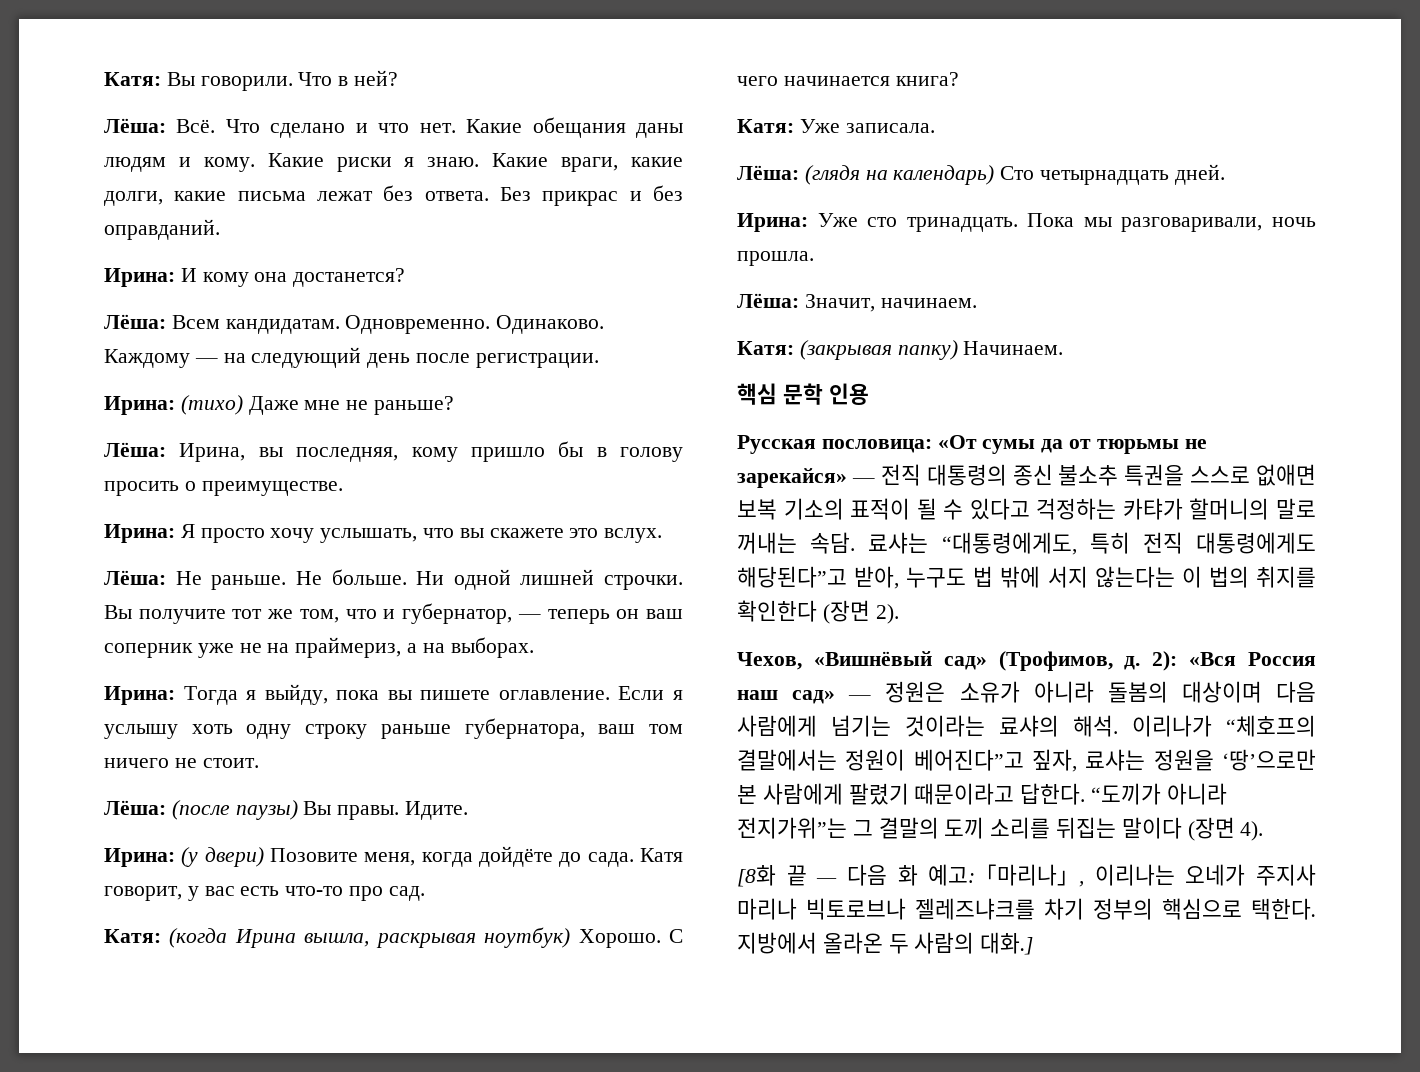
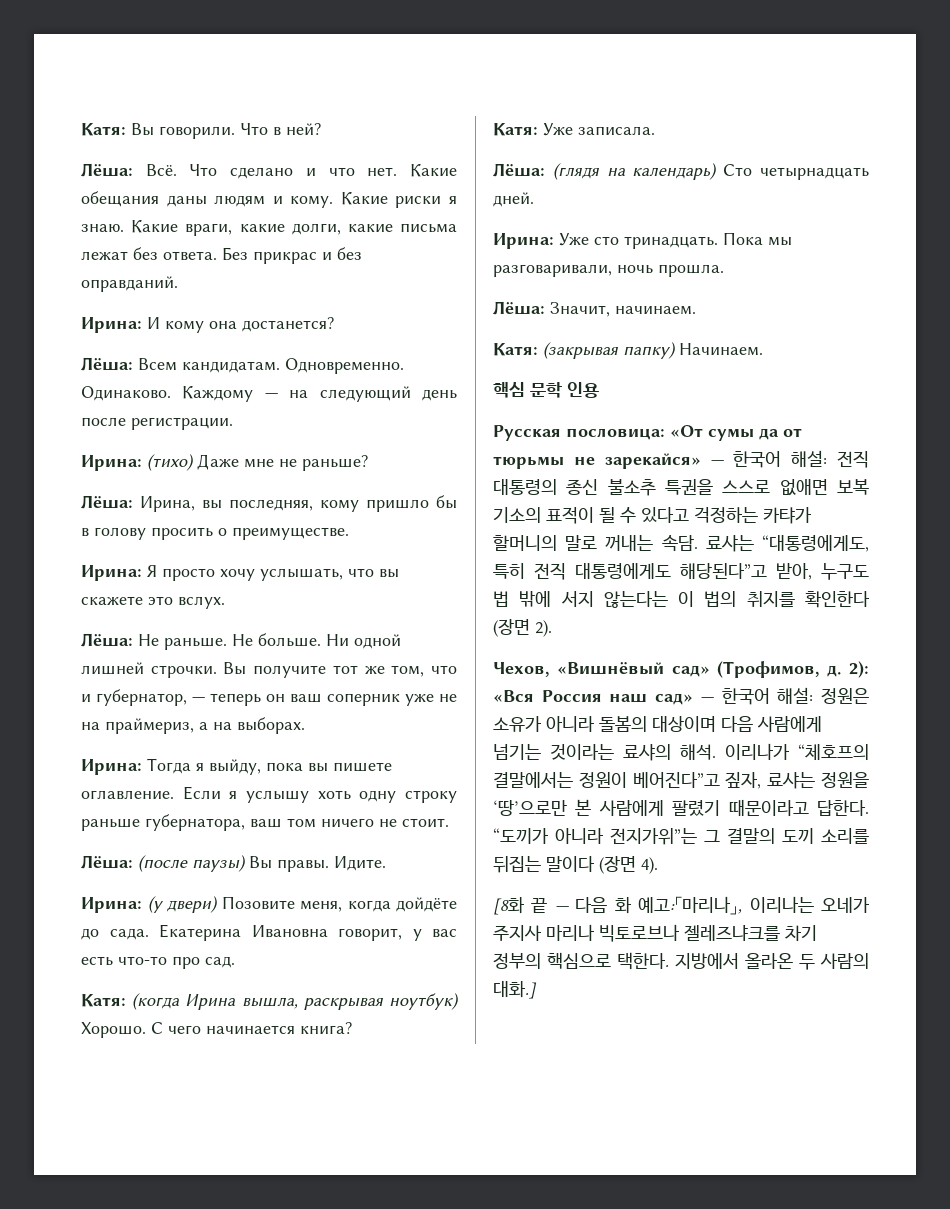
[639,848,683,862] Катя -> [159,924,328,941] Екатерина Ивановна
(875, 480) none -> [733,450,828,468] 한국어 해설:
(872, 697) none -> [721,687,814,705] 한국어 해설:

